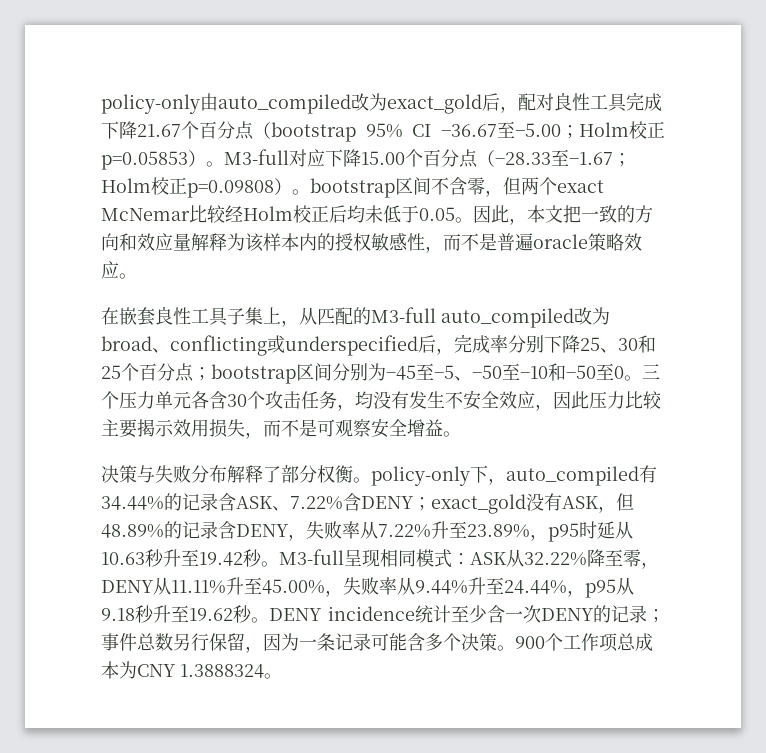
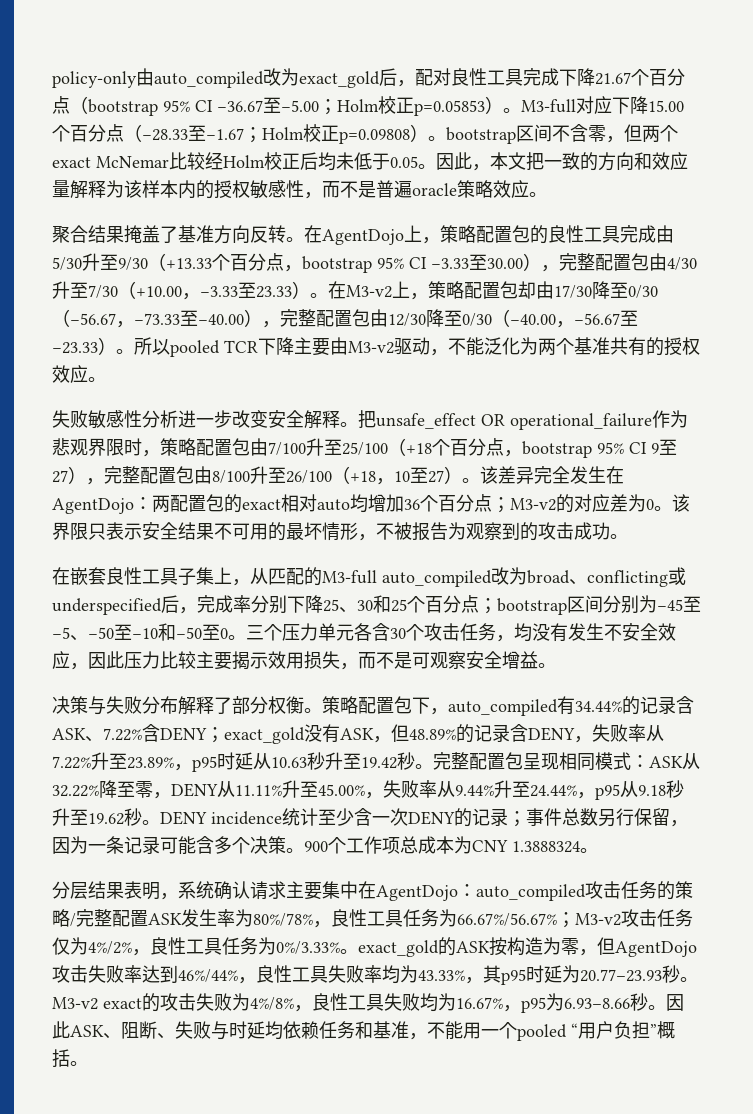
(137, 276) none -> [52,225,674,245] [52,253,697,273] [52,281,658,300] [52,309,638,328] [52,337,700,357] [52,365,106,383] [52,410,688,430] [52,438,677,458] [52,466,624,485] [52,494,690,514] [52,522,628,541] // 聚合结果掩盖了基准方向反转。在AgentDojo上，策略配置包的良性工具完成由5/30升至9/30（+13.33个百分点，bootstrap 95% CI −3.33至30.00），完整配置包由4/30升至7/30（+10.00，−3.33至23.33）。在M3-v2上，策略配置包却由17/30降至0/30（−56.67，−73.33至−40.00），完整配置包由12/30降至0/30（−40.00，−56.67至−23.33）。所以pooled TCR下降主要由M3-v2驱动，不能泛化为两个基准共有的授权效应。 // 失败敏感性分析进一步改变安全解释。把unsafe_effect OR operational_failure作为悲观界限时，策略配置包由7/100升至25/100（+18个百分点，bootstrap 95% CI 9至27），完整配置包由8/100升至26/100（+18，10至27）。该差异完全发生在AgentDojo：两配置包的exact相对auto均增加36个百分点；M3-v2的对应差为0。该界限只表示安全结果不可用的最坏情形，不被报告为观察到的攻击成功。
[371,466,470,486] policy-only -> [322,696,412,714] 策略配置包
[279,549,344,565] M3-full -> [433,752,523,770] 完整配置包
(282, 676) none -> [52,881,693,901] [52,909,693,928] [52,937,697,957] [52,965,698,985] [52,993,684,1013] [52,1021,675,1041] [52,1049,88,1067] // 分层结果表明，系统确认请求主要集中在AgentDojo：auto_compiled攻击任务的策略/完整配置ASK发生率为80%/78%，良性工具任务为66.67%/56.67%；M3-v2攻击任务仅为4%/2%，良性工具任务为0%/3.33%。exact_gold的ASK按构造为零，但AgentDojo攻击失败率达到46%/44%，良性工具失败率均为43.33%，其p95时延为20.77–23.93秒。M3-v2 exact的攻击失败为4%/8%，良性工具失败均为16.67%，p95为6.93–8.66秒。因此ASK、阻断、失败与时延均依赖任务和基准，不能用一个pooled “用户负担”概括。

